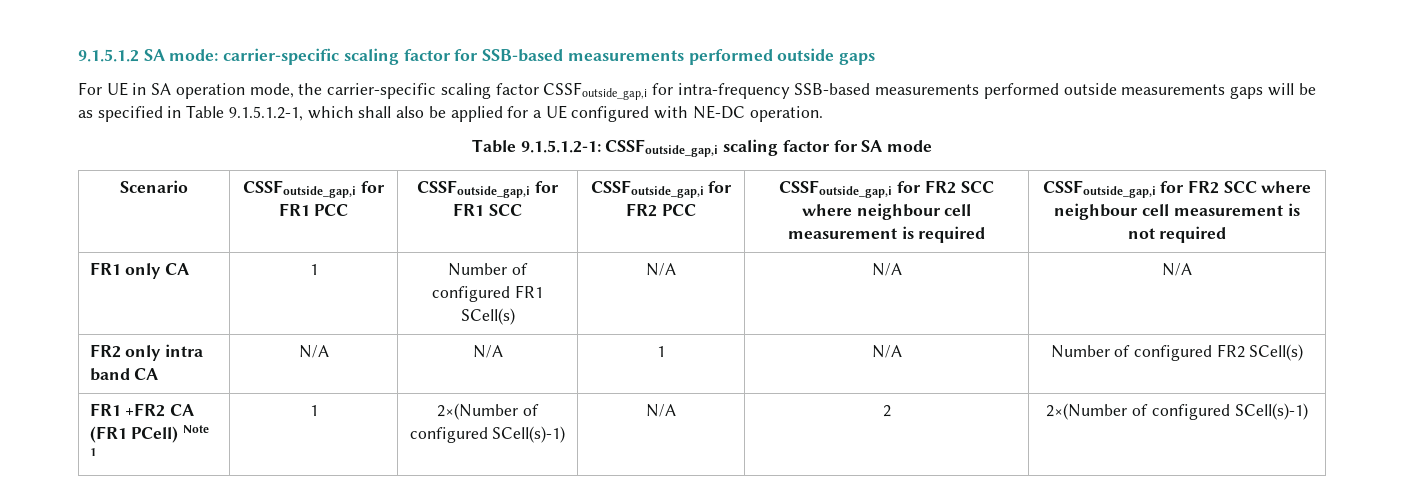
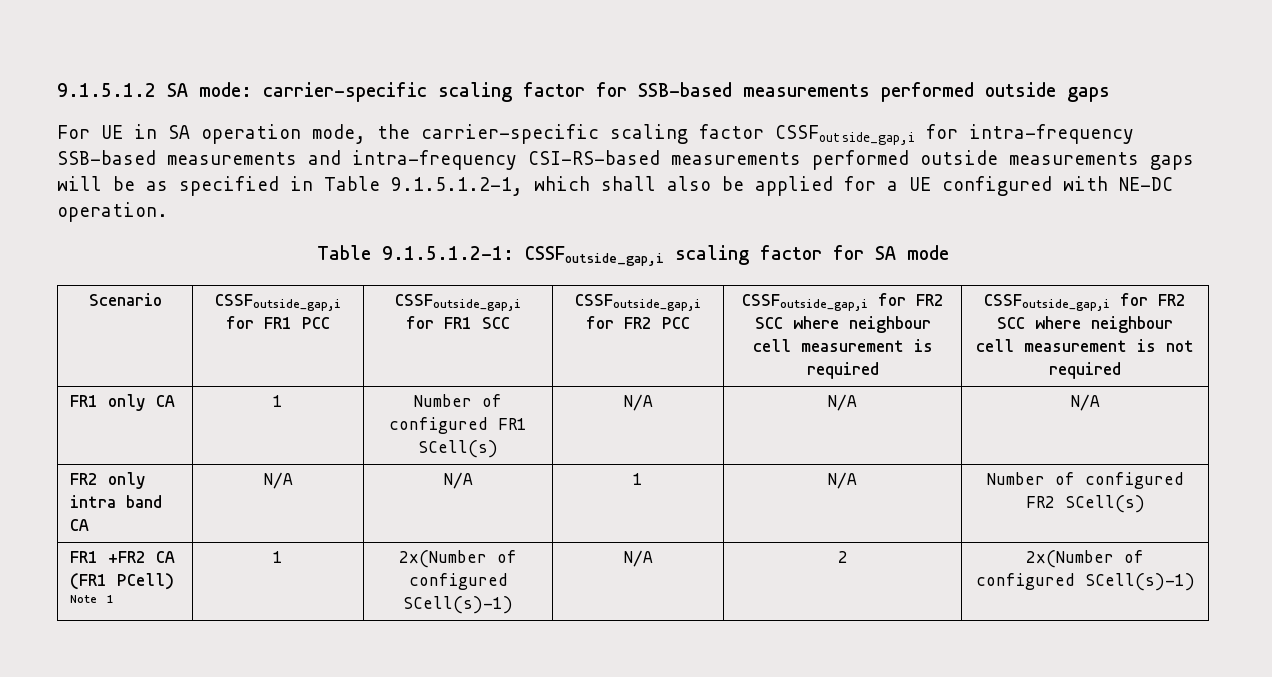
(980, 89) none -> [308,150,801,170] and intra-frequency CSI-RS-based measurements

